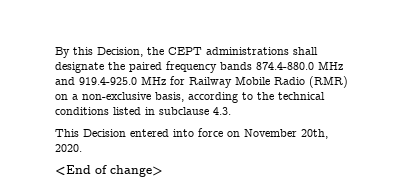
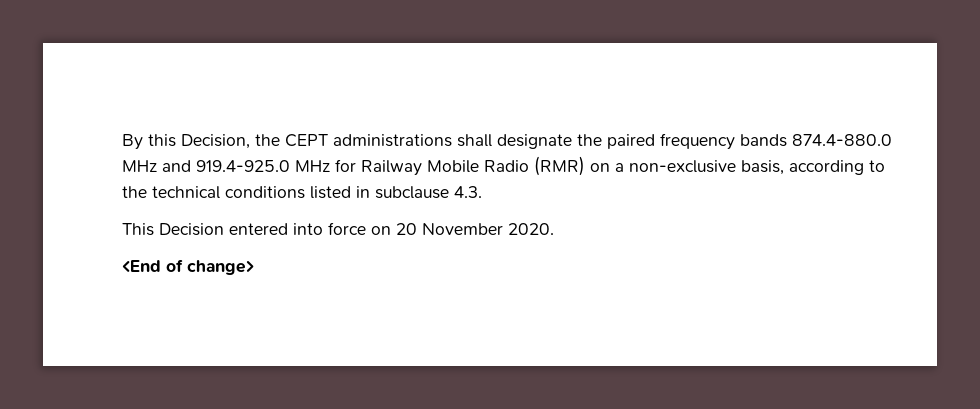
[244,129,328,139] November 20th, -> [396,223,503,235] 20 November

